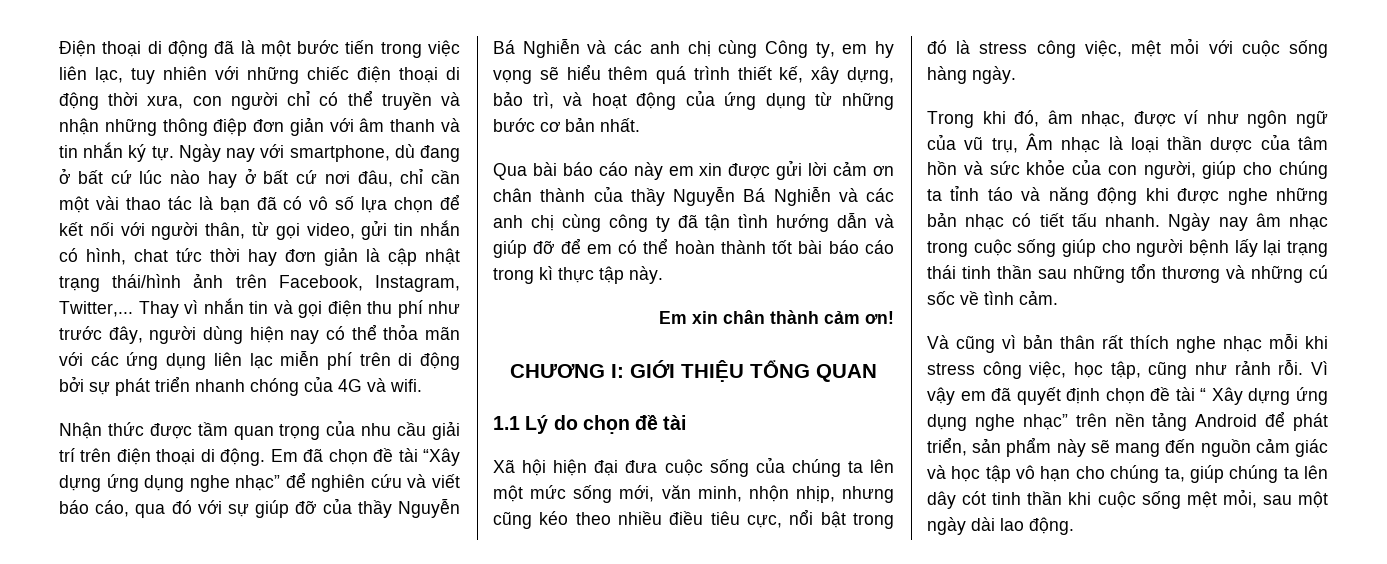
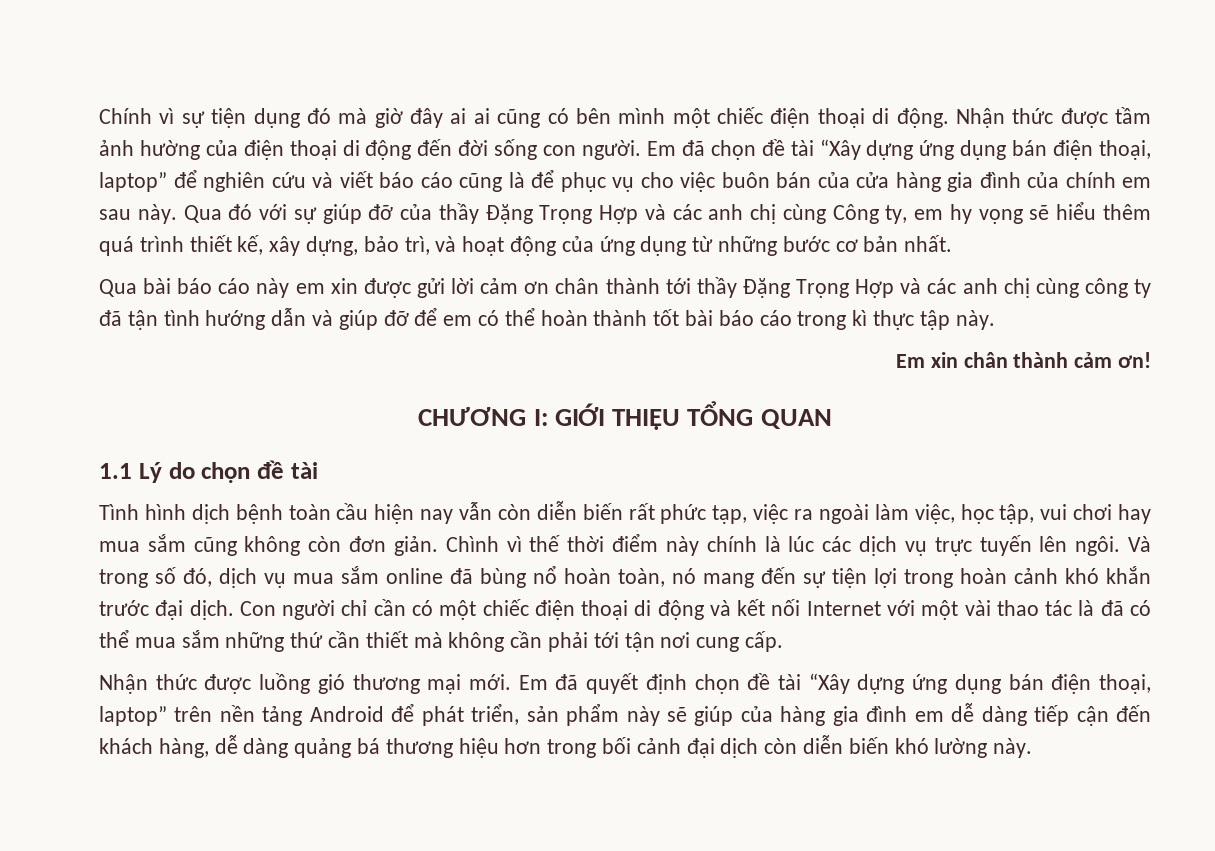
[59,40,461,58] [59,66,460,84] [59,90,461,110] [59,117,460,136] [59,142,461,162] [59,168,460,188] [59,194,460,213] [59,220,461,240] [59,247,460,266] [59,273,460,292] [59,298,460,318] [59,324,460,344] [59,350,460,370] [59,376,422,396] [59,420,461,440] [59,448,266,466] Điện thoại di động đã là một bước tiến trong việc liên lạc, tuy nhiên với những chiếc điện thoại di động thời xưa, con người chỉ có thể truyền và nhận những thông điệp đơn giản với âm thanh và tin nhắn ký tự. Ngày nay với smartphone, dù đang ở bất cứ lúc nào hay ở bất cứ nơi đâu, chỉ cần một vài thao tác là bạn đã có vô số lựa chọn để kết nối với người thân, từ gọi video, gửi tin nhắn có hình, chat tức thời hay đơn giản là cập nhật trạng thái/hình ảnh trên Facebook, Instagram, Twitter,... Thay vì nhắn tin và gọi điện thu phí như trước đây, người dùng hiện nay có thể thỏa mãn với các ứng dụng liên lạc miễn phí trên di động bởi sự phát triển nhanh chóng của 4G và wifi. // Nhận thức được tầm quan trọng của nhu cầu giải trí trên điện thoại di động. -> [99,107,1151,128] [99,139,642,160] Chính vì sự tiện dụng đó mà giờ đây ai ai cũng có bên mình một chiếc điện thoại di động. Nhận thức được tầm ảnh hường của điện thoại di động đến đời sống con người.
[189,475,281,492] nghe nhạc” -> [1012,140,1151,160] [99,172,167,192] bán điện thoại, laptop”
[95,500,166,518] cáo, qua -> [420,170,1151,192] [99,204,222,224] cáo cũng là để phục vụ cho việc buôn bán của cửa hàng gia đình của chính em sau này. Qua
[397,498,460,518] [493,38,580,58] Nguyễn Bá Nghiễn -> [485,204,639,224] Đặng Trọng Hợp
[593,186,831,206] của thầy Nguyễn Bá Nghiễn -> [665,277,895,298] tới thầy Đặng Trọng Hợp
[493,457,894,477] [493,485,894,503] [493,509,894,529] [927,38,1328,58] [927,66,1016,84] [927,110,1328,128] [927,133,1328,153] [927,159,1328,179] [927,185,1328,205] [927,212,1328,231] [927,239,1328,257] [927,263,1328,283] [927,290,1058,305] [927,333,1328,353] [927,359,1328,379] [927,387,986,405] Xã hội hiện đại đưa cuộc sống của chúng ta lên một mức sống mới, văn minh, nhộn nhịp, nhưng cũng kéo theo nhiều điều tiêu cực, nổi bật trong đó là stress công việc, mệt mỏi với cuộc sống hàng ngày. // Trong khi đó, âm nhạc, được ví như ngôn ngữ của vũ trụ, Âm nhạc là loại thần dược của tâm hồn và sức khỏe của con người, giúp cho chúng ta tỉnh táo và năng động khi được nghe những bản nhạc có tiết tấu nhanh. Ngày nay âm nhạc trong cuộc sống giúp cho người bệnh lấy lại trạng thái tinh thần sau những tổn thương và những cú sốc về tình cảm. // Và cũng vì bản thân rất thích nghe nhạc mỗi khi stress công việc, học tập, cũng như rảnh rỗi. Vì vậy em -> [99,501,1151,524] [99,534,1152,556] [99,566,1151,588] [99,599,1151,620] [99,630,784,652] [99,673,548,694] Tình hình dịch bệnh toàn cầu hiện nay vẫn còn diễn biến rất phức tạp, việc ra ngoài làm việc, học tập, vui chơi hay mua sắm cũng không còn đơn giản. Chình vì thế thời điểm này chính là lúc các dịch vụ trực tuyến lên ngôi. Và trong số đó, dịch vụ mua sắm online đã bùng nổ hoàn toàn, nó mang đến sự tiện lợi trong hoàn cảnh khó khắn trước đại dịch. Con người chỉ cần có một chiếc điện thoại di động và kết nối Internet với một vài thao tác là đã có thể mua sắm những thứ cần thiết mà không cần phải tới tận nơi cung cấp. // Nhận thức được luồng gió thương mại mới. Em
[1200,387,1328,405] [927,414,1068,431] “ Xây dựng ứng dụng nghe nhạc” -> [808,673,1151,694] [99,706,167,726] “Xây dựng ứng dụng bán điện thoại, laptop”
[1115,438,1328,457] [927,465,1328,483] [927,489,1328,509] [927,517,1074,535] mang đến nguồn cảm giác và học tập vô hạn cho chúng ta, giúp chúng ta lên dây cót tinh thần khi cuộc sống mệt mỏi, sau một ngày dài lao động. -> [694,703,1152,726] [99,735,1033,758] giúp của hàng gia đình em dễ dàng tiếp cận đến khách hàng, dễ dàng quảng bá thương hiệu hơn trong bối cảnh đại dịch còn diễn biến khó lường này.

